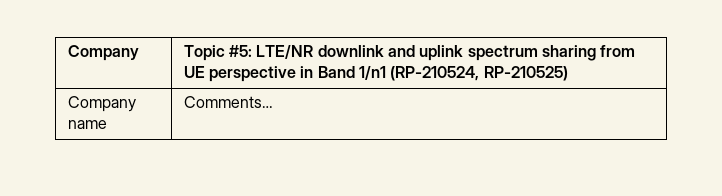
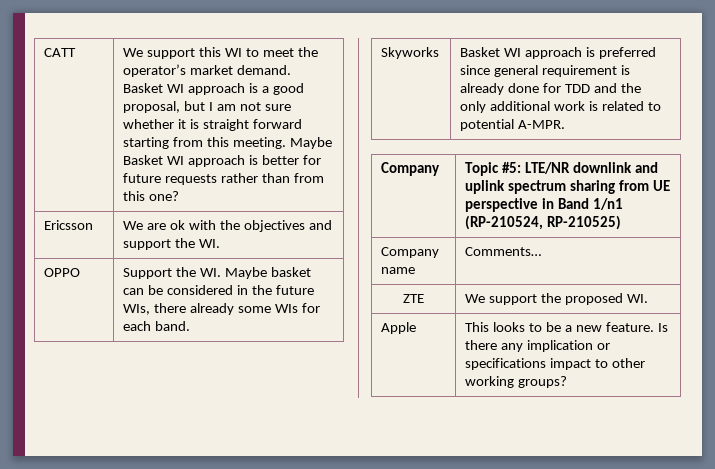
(67, 53) none -> [44,48,77,57] [123,47,318,59] [123,64,292,77] [123,83,304,95] [123,101,291,113] [123,119,303,131] [123,137,333,149] [123,155,321,167] [123,173,325,185] [123,191,180,201] [44,220,94,230] [123,220,332,232] [123,238,221,250] [44,268,81,277] [123,267,312,279] [123,285,314,295] [123,303,320,315] [123,321,191,331] [381,47,440,59] [460,47,657,59] [460,65,631,77] [460,83,641,95] [460,101,661,113] [460,119,566,131] CATT | We support this WI to meet the operator’s market demand. Basket WI approach is a good proposal, but I am not sure whether it is straight forward starting from this meeting. Maybe Basket WI approach is better for future requests rather than from this one? // Ericsson | We are ok with the objectives and support the WI. // OPPO | Support the WI. Maybe basket can be considered in the future WIs, there already some WIs for each band. // Skyworks | Basket WI approach is preferred since general requirement is already done for TDD and the only additional work is related to potential A-MPR. //
(273, 102) none -> [403,294,424,303] [465,293,649,305] [381,322,417,334] [465,322,668,332] [465,340,611,352] [465,358,646,370] [465,376,568,388] // ZTE | We support the proposed WI. // Apple | This looks to be a new feature. Is there any implication or specifications impact to other working groups?

